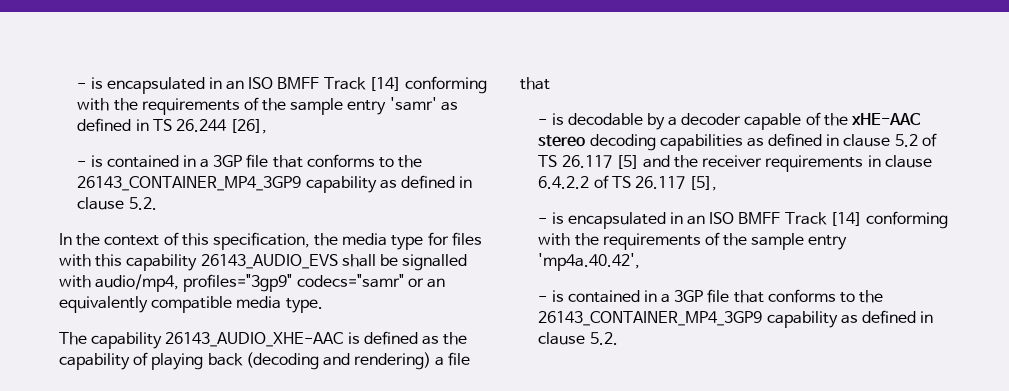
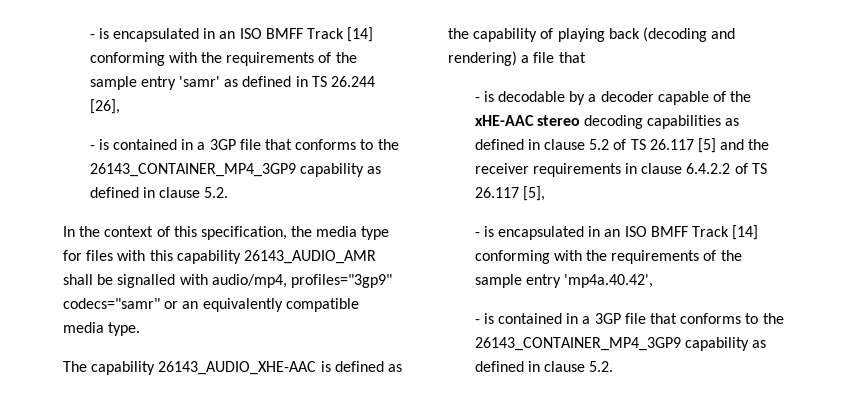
[200,254,338,269] 26143_AUDIO_EVS -> [243,250,376,264] 26143_AUDIO_AMR

